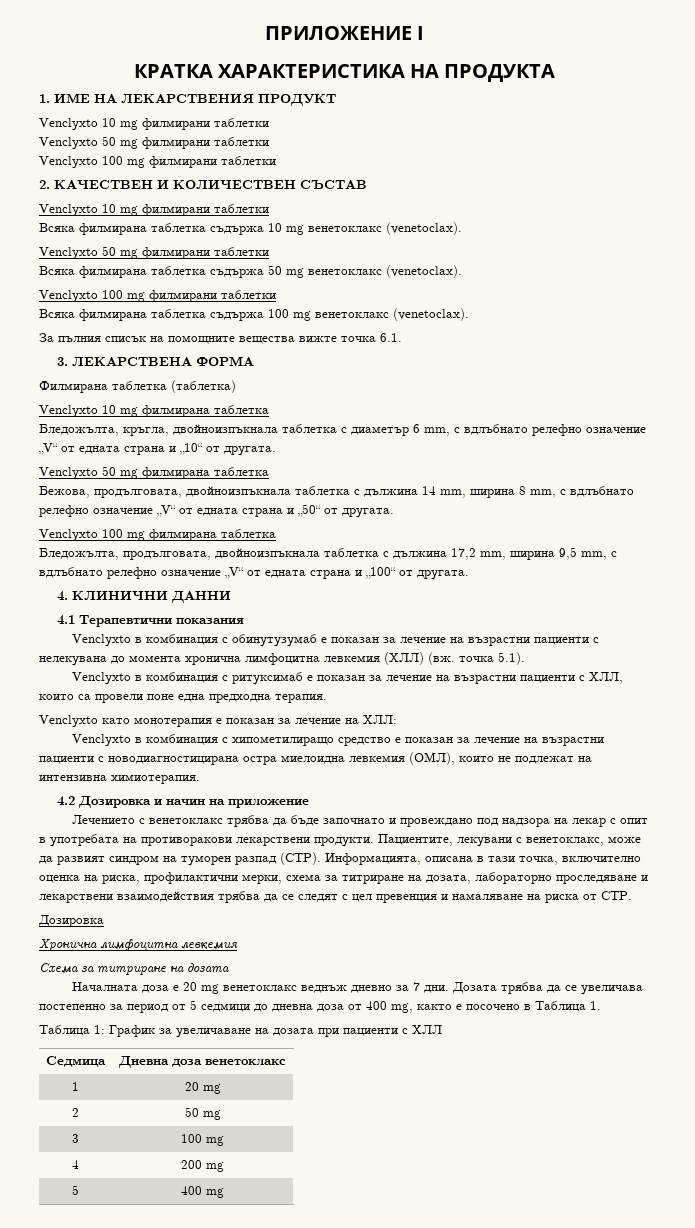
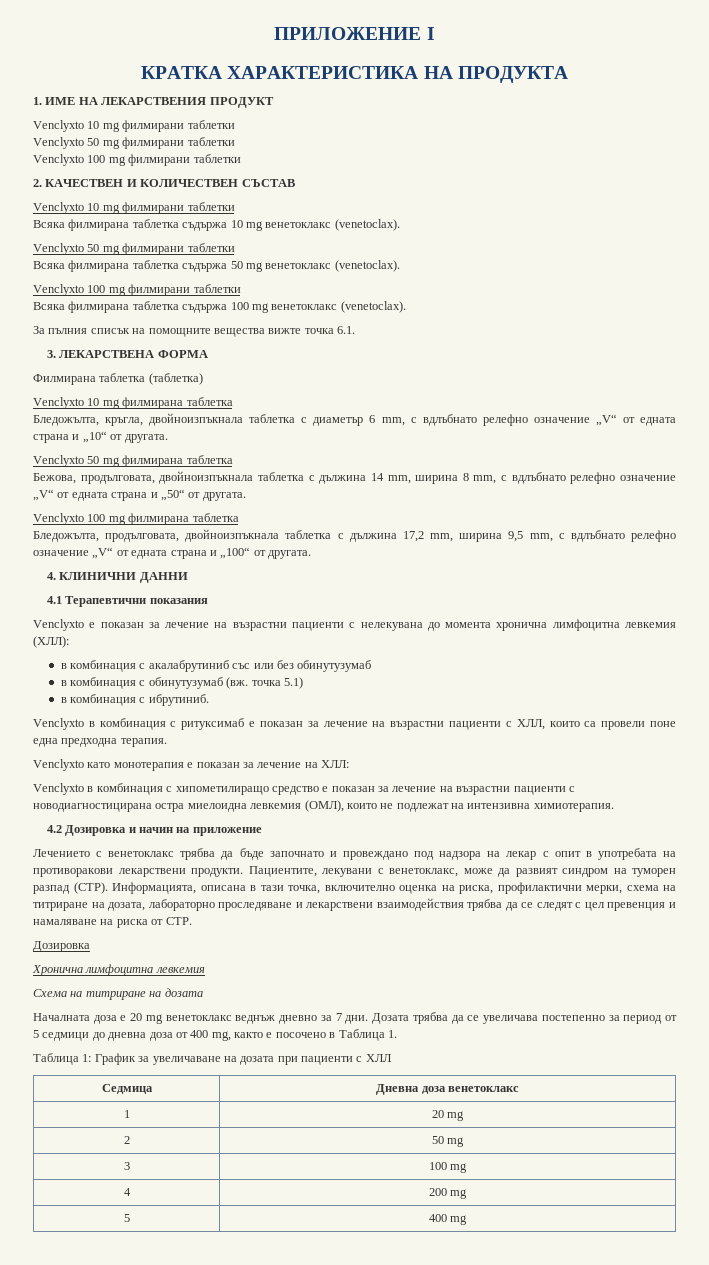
[134,634,317,647] в комбинация с обинутузумаб -> (84, 625) none
[384,652,525,665] (ХЛЛ) (вж. точка 5.1). -> [33,636,69,648] [60,660,372,672] [60,677,303,689] [60,694,209,706] (ХЛЛ): // в комбинация с акалабрутиниб със или без обинутузумаб // в комбинация с обинутузумаб (вж. точка 5.1) // в комбинация с ибрутиниб.
[325,875,338,881] за -> [663,885,676,891] на
[81,966,94,972] за -> [70,991,83,997] на

